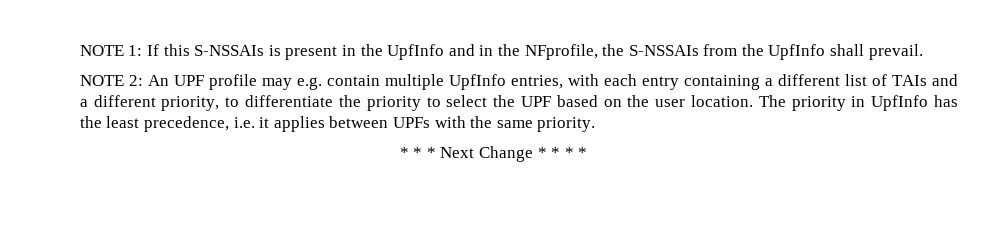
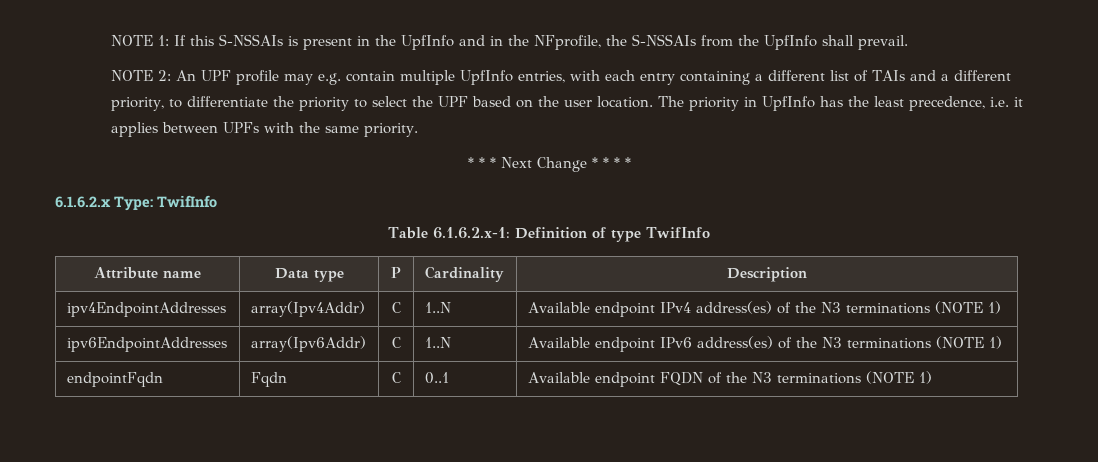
(588, 152) none -> [55,195,217,211] [388,227,710,242] [94,267,201,279] [274,268,344,282] [391,267,401,278] [424,266,504,282] [727,267,807,282] [66,302,226,317] [250,301,365,317] [391,302,401,313] [424,302,451,313] [527,301,1001,317] [66,337,227,352] [250,336,366,352] [391,337,401,348] [424,337,451,348] [527,336,1002,352] [66,372,163,387] [250,372,287,387] [391,372,401,383] [424,372,449,384] [527,371,932,387] // 6.1.6.2.x Type: TwifInfo // Table 6.1.6.2.x-1: Definition of type TwifInfo // Attribute name | Data type | P | Cardinality | Description // ipv4EndpointAddresses | array(Ipv4Addr) | C | 1..N | Available endpoint IPv4 address(es) of the N3 terminations (NOTE 1) // ipv6EndpointAddresses | array(Ipv6Addr) | C | 1..N | Available endpoint IPv6 address(es) of the N3 terminations (NOTE 1) // endpointFqdn | Fqdn | C | 0..1 | Available endpoint FQDN of the N3 terminations (NOTE 1)

